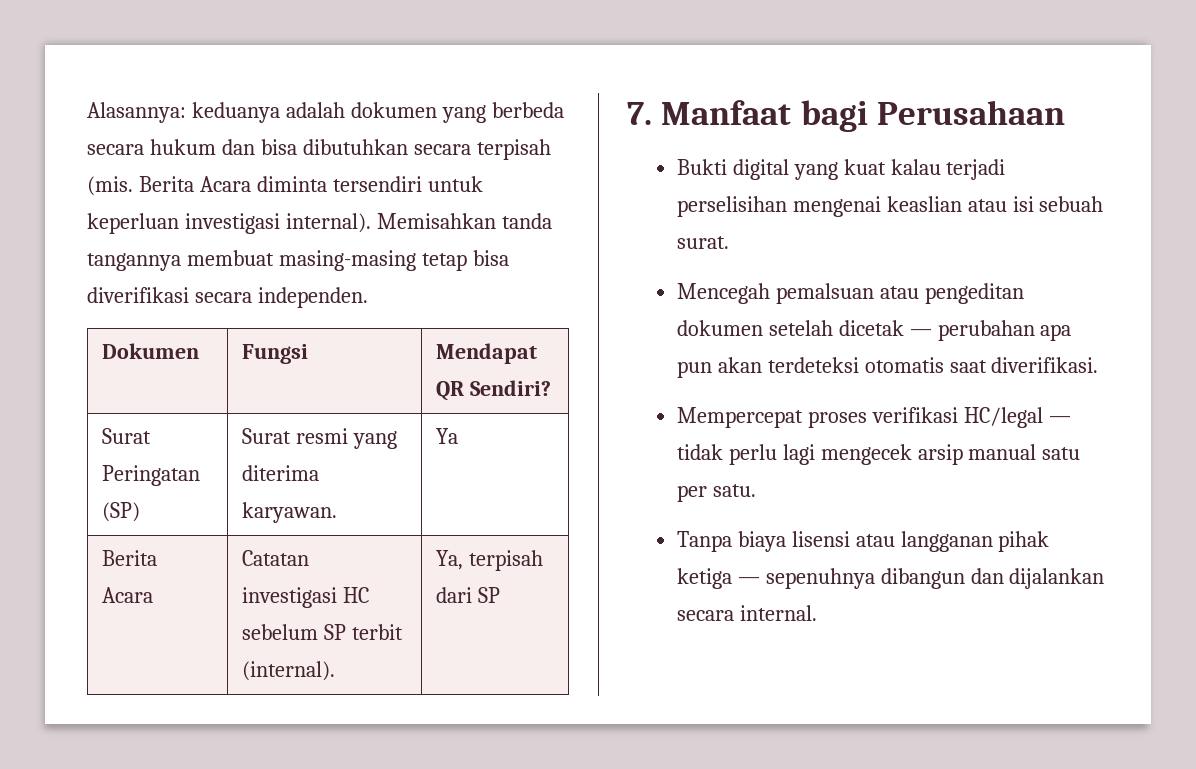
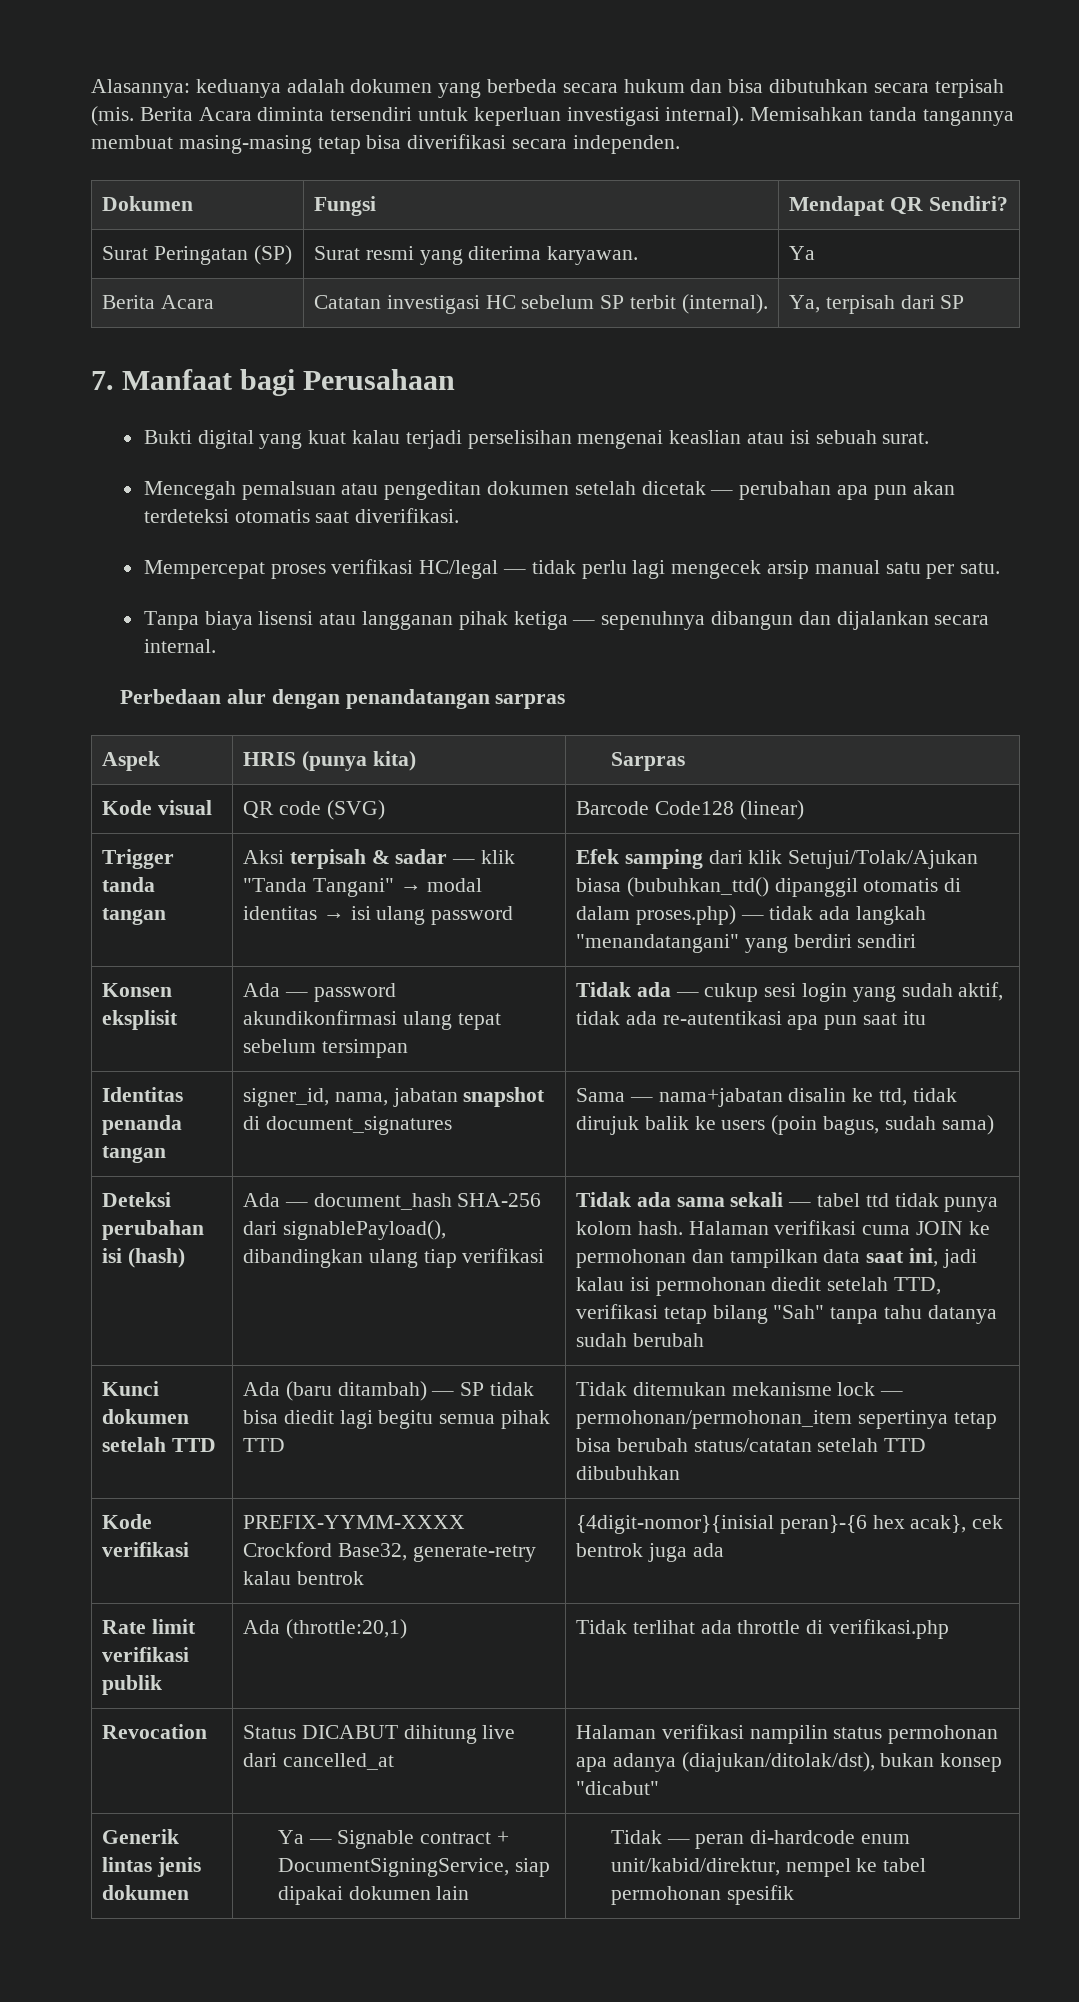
(817, 613) none -> [120,689,566,709] [101,751,160,771] [242,751,416,771] [610,752,685,771] [101,800,212,815] [242,800,385,820] [575,800,804,820] [101,849,174,869] [101,877,155,892] [101,908,166,925] [242,849,515,869] [242,878,483,897] [242,906,514,925] [575,849,979,869] [575,877,962,897] [575,905,926,925] [575,934,917,953] [101,983,172,997] [101,1010,178,1030] [242,983,396,1002] [242,1010,501,1030] [242,1039,408,1058] [575,982,1004,1002] [575,1011,926,1030] [101,1087,183,1102] [101,1115,182,1135] [101,1146,166,1163] [242,1087,546,1107] [242,1116,452,1135] [575,1088,957,1107] [575,1115,994,1135] [101,1192,171,1207] [101,1220,204,1240] [101,1248,185,1268] [242,1193,542,1210] [242,1220,446,1240] [242,1248,545,1268] [575,1192,999,1212] [575,1220,990,1235] [575,1248,977,1268] [575,1277,941,1296] [575,1304,997,1324] [575,1333,704,1347] [101,1381,159,1396] [101,1409,189,1424] [101,1437,216,1452] [242,1381,534,1401] [242,1410,550,1429] [242,1438,285,1452] [575,1382,904,1396] [575,1410,997,1429] [575,1438,927,1452] [575,1466,680,1480] [101,1514,152,1529] [101,1542,189,1557] [242,1515,465,1529] [242,1542,536,1562] [242,1571,364,1585] [575,1515,1004,1534] [575,1543,724,1562] [101,1619,196,1634] [101,1647,189,1662] [101,1675,162,1695] [242,1619,407,1639] [575,1619,949,1639] [101,1724,207,1739] [242,1725,516,1744] [242,1753,394,1770] [575,1724,999,1744] [575,1752,1003,1772] [575,1781,659,1795] [101,1829,179,1844] [101,1857,201,1877] [101,1885,189,1900] [277,1830,510,1849] [277,1858,550,1877] [277,1886,470,1905] [610,1830,911,1849] [610,1858,927,1877] [610,1885,794,1905] // Perbedaan alur dengan penandatangan sarpras // Aspek | HRIS (punya kita) | Sarpras // Kode visual | QR code (SVG) | Barcode Code128 (linear) // Trigger tanda tangan | Aksi terpisah & sadar — klik "Tanda Tangani" → modal identitas → isi ulang password | Efek samping dari klik Setujui/Tolak/Ajukan biasa (bubuhkan_ttd() dipanggil otomatis di dalam proses.php) — tidak ada langkah "menandatangani" yang berdiri sendiri // Konsen eksplisit | Ada — password akundikonfirmasi ulang tepat sebelum tersimpan | Tidak ada — cukup sesi login yang sudah aktif, tidak ada re-autentikasi apa pun saat itu // Identitas penanda tangan | signer_id, nama, jabatan snapshot di document_signatures | Sama — nama+jabatan disalin ke ttd, tidak dirujuk balik ke users (poin bagus, sudah sama) // Deteksi perubahan isi (hash) | Ada — document_hash SHA-256 dari signablePayload(), dibandingkan ulang tiap verifikasi | Tidak ada sama sekali — tabel ttd tidak punya kolom hash. Halaman verifikasi cuma JOIN ke permohonan dan tampilkan data saat ini, jadi kalau isi permohonan diedit setelah TTD, verifikasi tetap bilang "Sah" tanpa tahu datanya sudah berubah // Kunci dokumen setelah TTD | Ada (baru ditambah) — SP tidak bisa diedit lagi begitu semua pihak TTD | Tidak ditemukan mekanisme lock — permohonan/permohonan_item sepertinya tetap bisa berubah status/catatan setelah TTD dibubuhkan // Kode verifikasi | PREFIX-YYMM-XXXX Crockford Base32, generate-retry kalau bentrok | {4digit-nomor}{inisial peran}-{6 hex acak}, cek bentrok juga ada // Rate limit verifikasi publik | Ada (throttle:20,1) | Tidak terlihat ada throttle di verifikasi.php // Revocation | Status DICABUT dihitung live dari cancelled_at | Halaman verifikasi nampilin status permohonan apa adanya (diajukan/ditolak/dst), bukan konsep "dicabut" // Generik lintas jenis dokumen | Ya — Signable contract + DocumentSigningService, siap dipakai dokumen lain | Tidak — peran di-hardcode enum unit/kabid/direktur, nempel ke tabel permohonan spesifik

